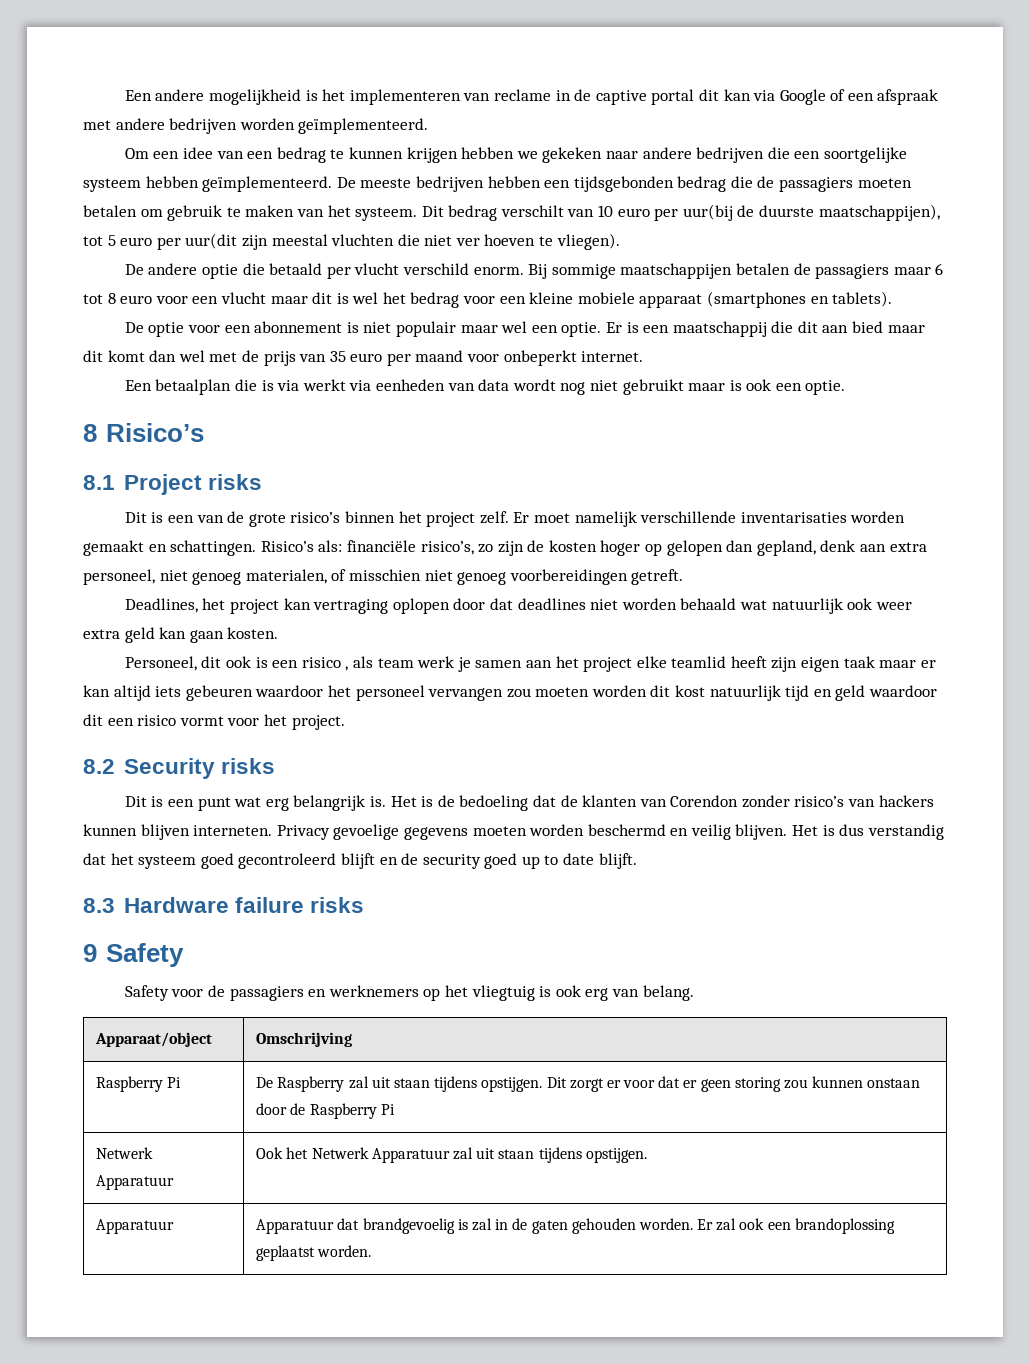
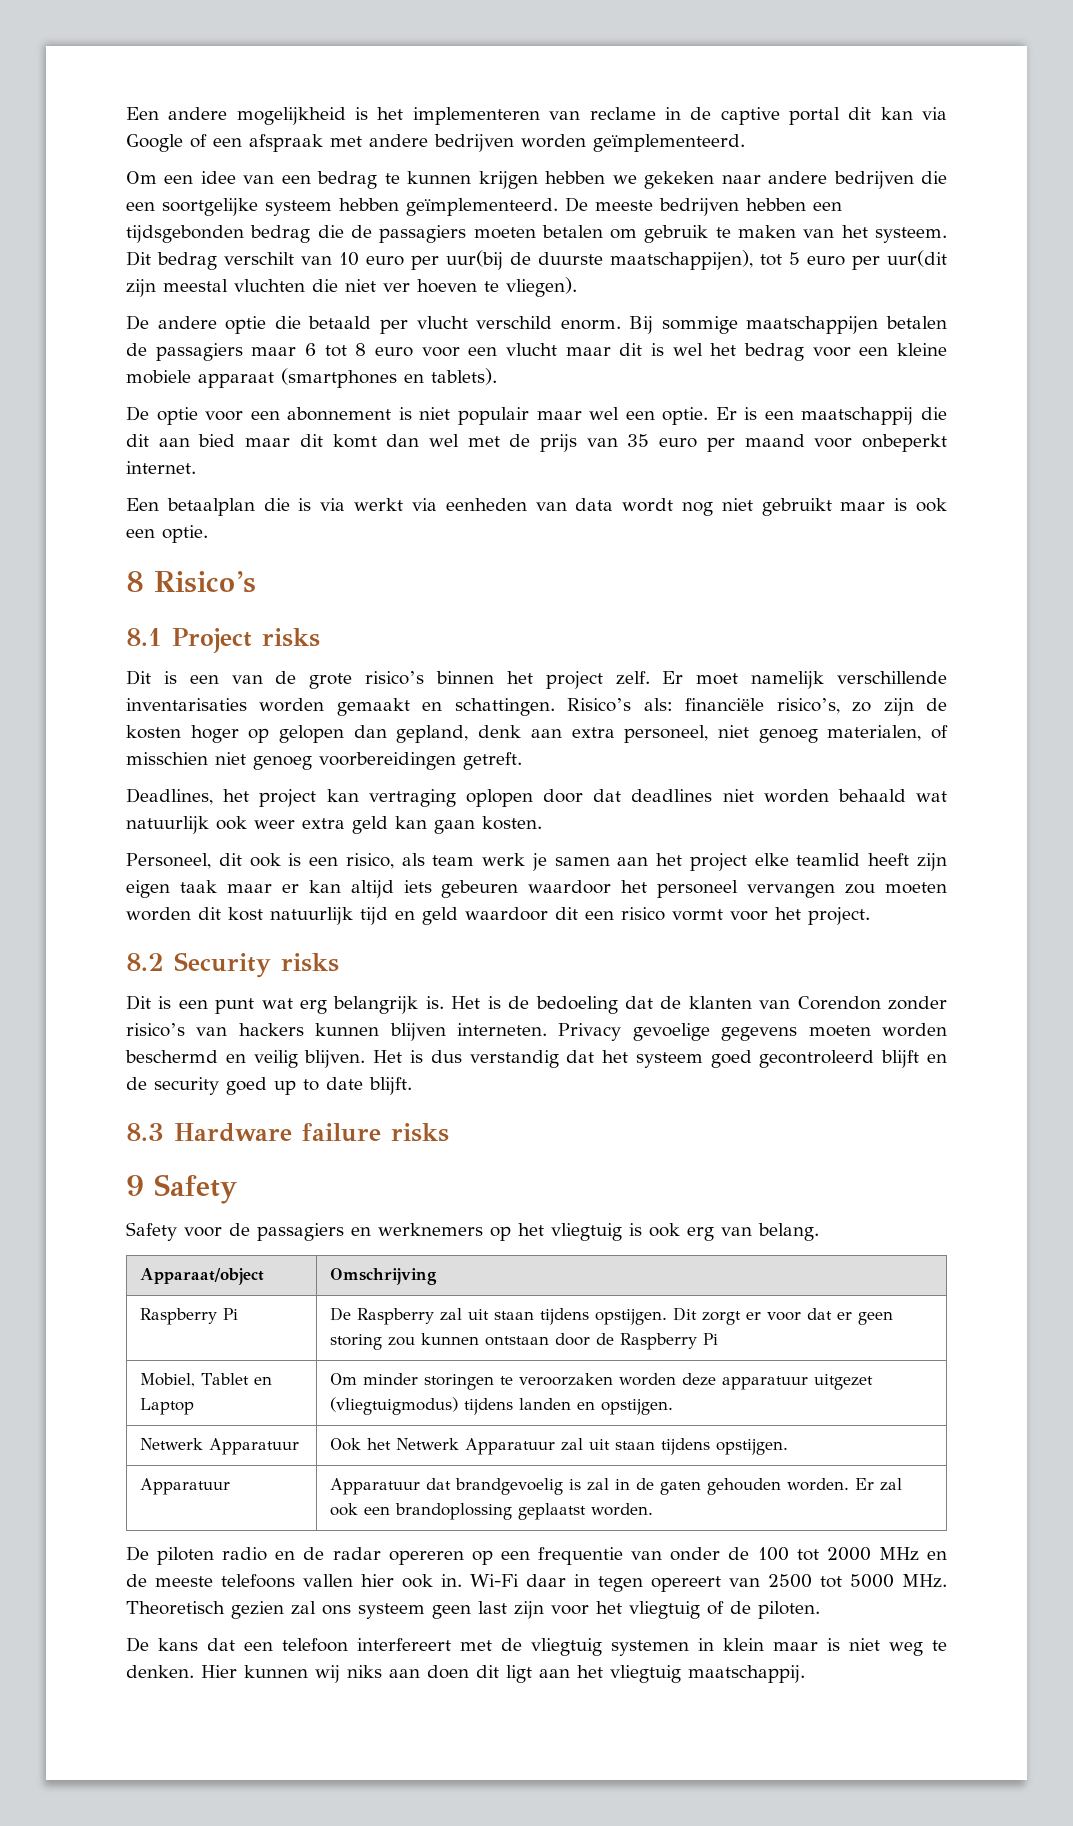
[301,657,349,671] risico , -> [345,853,394,869] risico,
[867,1078,921,1088] onstaan -> [485,1336,550,1346] ontstaan
(395, 1109) none -> [140,1373,273,1387] [140,1398,195,1415] [330,1373,874,1390] [330,1397,674,1415] // Mobiel, Tablet en Laptop | Om minder storingen te veroorzaken worden deze apparatuur uitgezet (vliegtuigmodus) tijdens landen en opstijgen.
(372, 1251) none -> [126,1546,948,1565] [126,1574,947,1592] [126,1601,820,1619] [126,1637,947,1656] [126,1665,805,1683] // De piloten radio en de radar opereren op een frequentie van onder de 100 tot 2000 MHz en de meeste telefoons vallen hier ook in. Wi-Fi daar in tegen opereert van 2500 tot 5000 MHz. Theoretisch gezien zal ons systeem geen last zijn voor het vliegtuig of de piloten. // De kans dat een telefoon interfereert met de vliegtuig systemen in klein maar is niet weg te denken. Hier kunnen wij niks aan doen dit ligt aan het vliegtuig maatschappij.

